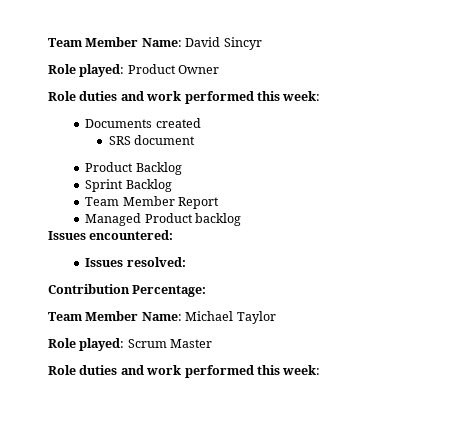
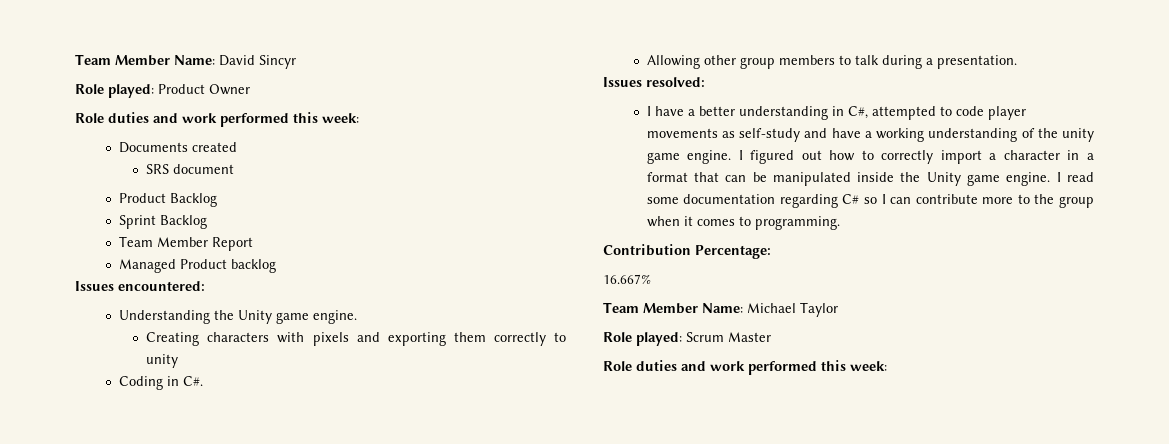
[85,257,186,267] Issues resolved: -> [118,310,357,324] [146,332,566,346] [146,354,179,368] [118,376,203,390] [646,55,1017,69] [603,77,705,87] [646,106,1026,120] [646,128,1094,142] [646,150,1094,164] [646,172,1094,186] [646,194,1094,208] [646,216,840,230] Understanding the Unity game engine. // Creating characters with pixels and exporting them correctly to unity // Coding in C#. // Allowing other group members to talk during a presentation. // Issues resolved: // I have a better understanding in C#, attempted to code player movements as self-study and have a working understanding of the unity game engine. I figured out how to correctly import a character in a format that can be manipulated inside the Unity game engine. I read some documentation regarding C# so I can contribute more to the group when it comes to programming.
(207, 291) none -> [603,274,651,284] // 16.667%

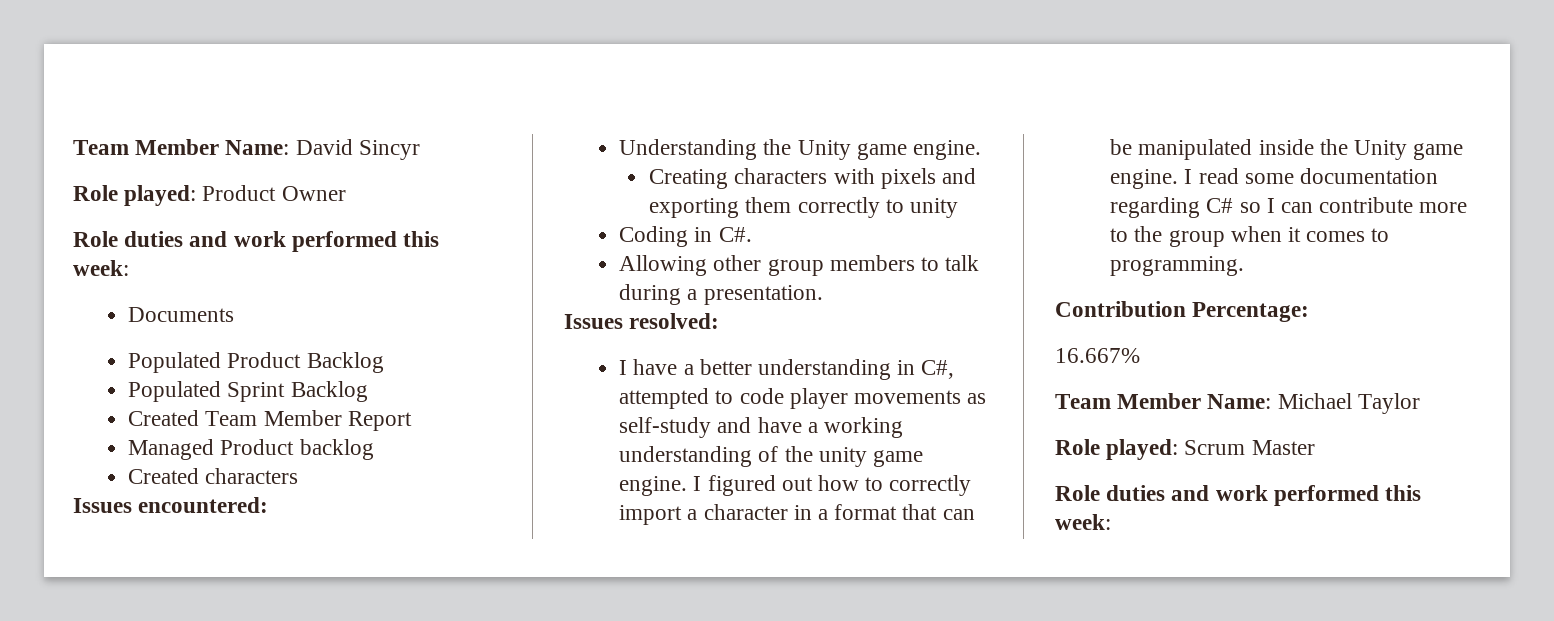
[191,142,237,152] [146,164,235,174] created // SRS document // -> [128,352,222,373] // Populated
(217, 200) none -> [128,381,222,402] Populated
(207, 222) none -> [128,410,200,426] Created
(276, 266) none -> [128,468,299,484] // Created characters

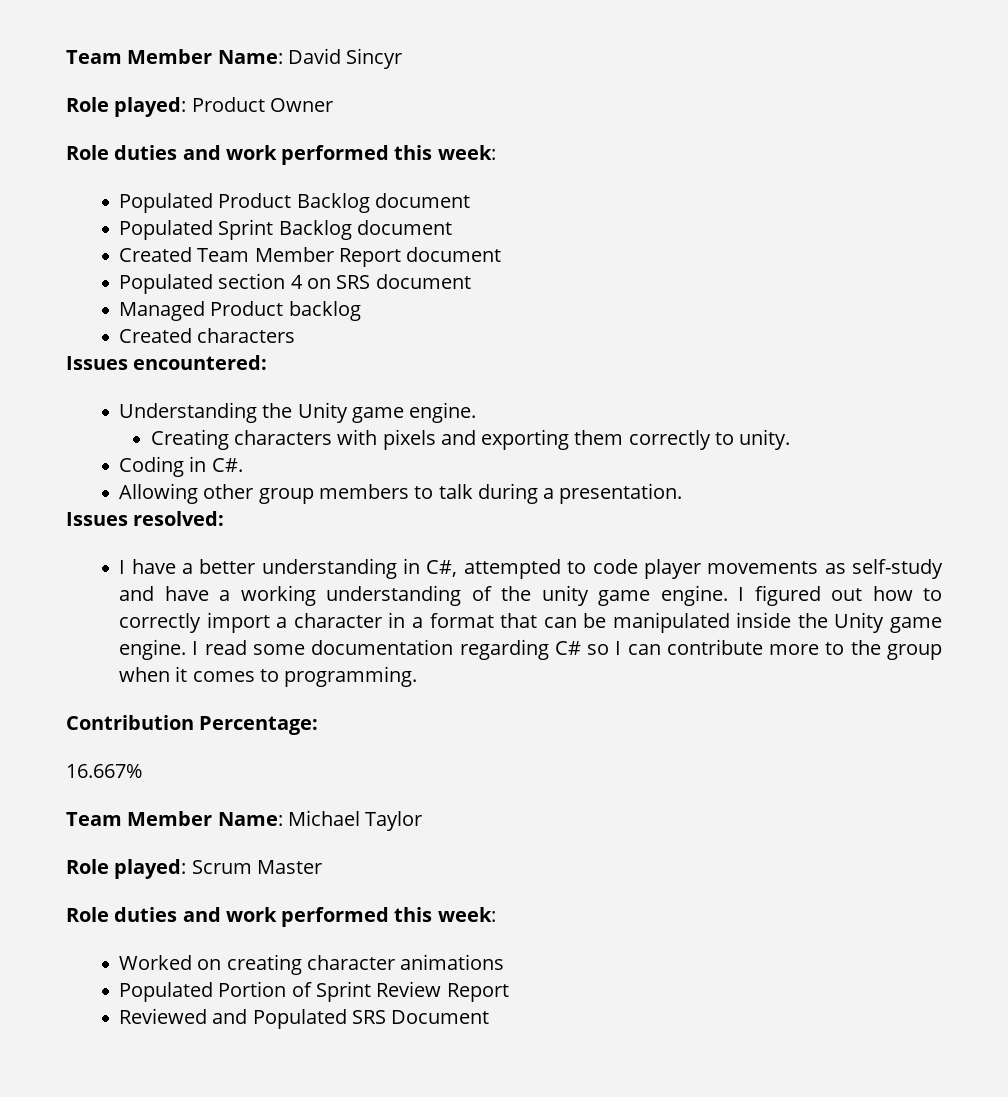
[128,307,235,322] // Documents -> (496, 152) none
(384, 362) none -> [374,193,470,208] document
(368, 391) none -> [356,220,452,235] document
(412, 421) none -> [406,247,502,262] [119,273,471,294] document // Populated section 4 on SRS document
[909,198,958,218] unity -> [739,429,791,450] unity.
(1111, 522) none -> [119,954,505,975] [119,981,509,1002] [119,1008,490,1029] // Worked on creating character animations // Populated Portion of Sprint Review Report // Reviewed and Populated SRS Document

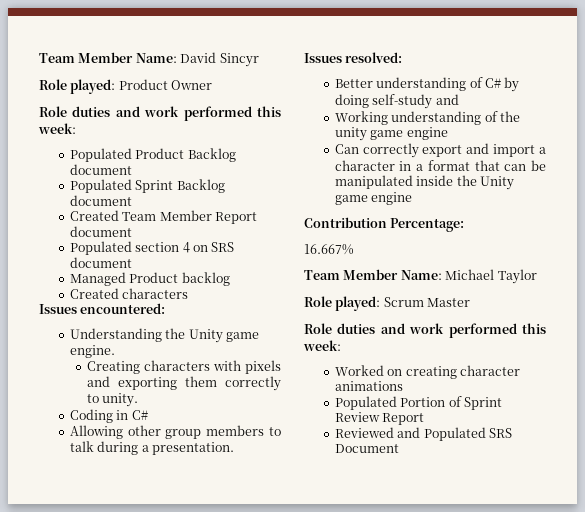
[211,458,243,472] C#. -> [131,410,148,420] C#
[119,558,846,579] I have a better understanding in C#, attempted to code player movements as -> [334,77,520,92] [334,94,369,108] Better understanding of C# by doing
[164,585,316,606] have a working -> [334,111,388,125] // Working
[660,585,943,606] [119,613,202,633] engine. I figured out how to correctly -> [406,127,448,140] [334,143,490,158] engine // Can correctly export and
[119,639,942,660] [119,666,418,687] engine. I read some documentation regarding C# so I can contribute more to the group when it comes to programming. -> [371,192,413,205] engine

